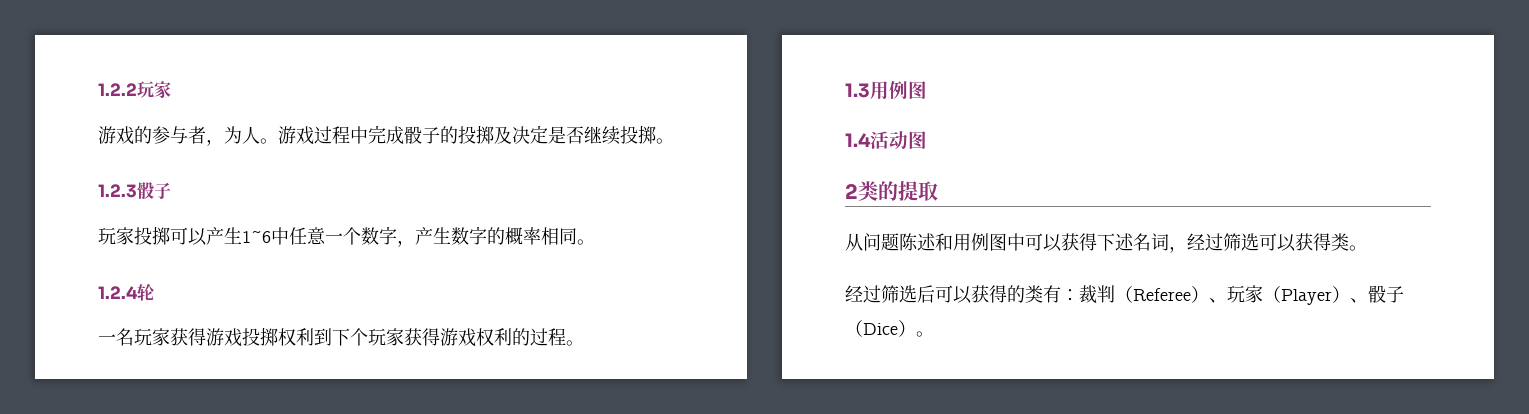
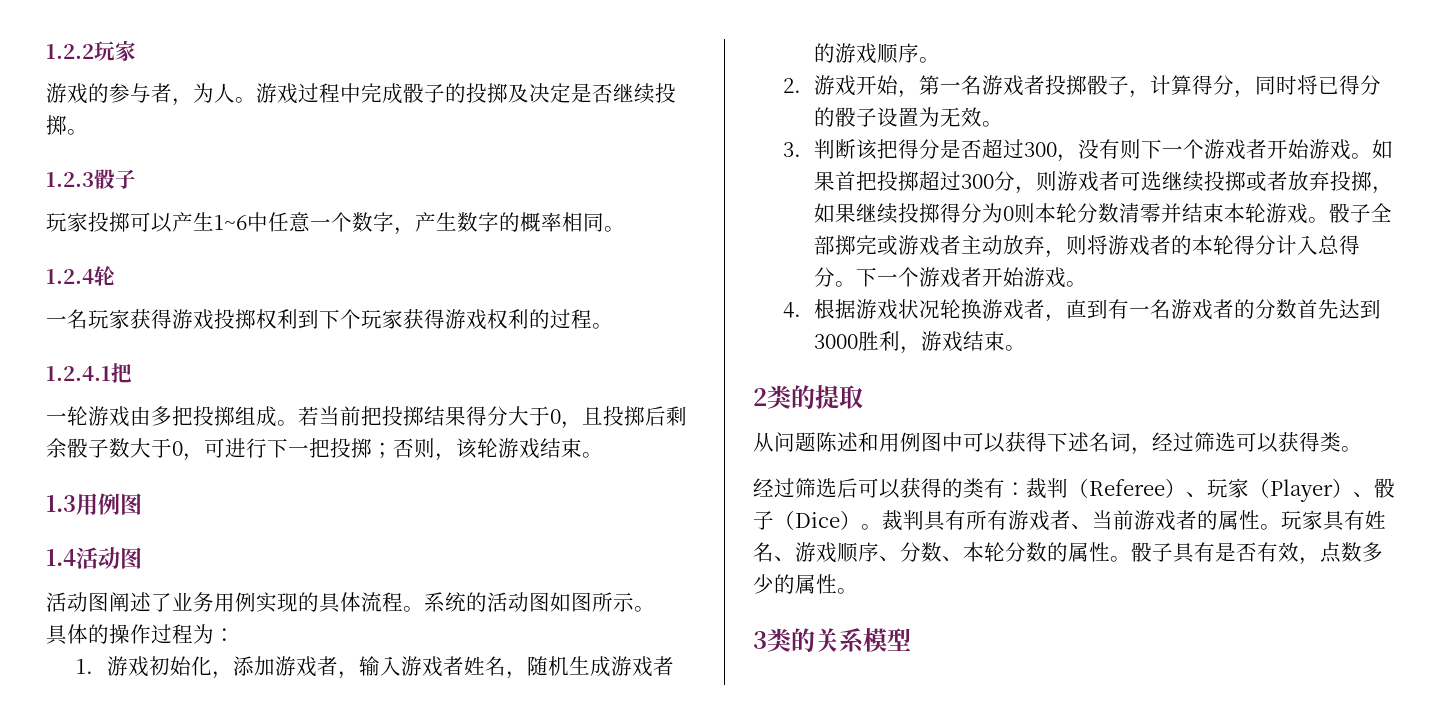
(584, 343) none -> [46,363,132,383] [46,406,687,429] [46,438,603,461] // 1.2.4.1把 // 一轮游戏由多把投掷组成。若当前把投掷结果得分大于0，且投掷后剩余骰子数大于0，可进行下一把投掷；否则，该轮游戏结束。
(927, 140) none -> [46,592,655,613] [46,624,235,645] [76,656,674,679] [813,43,940,64] [783,75,1381,98] [813,107,1003,127] [783,139,1393,162] [813,171,1393,194] [813,203,1392,224] [813,235,1360,258] [813,267,1087,288] [783,299,1381,322] [813,331,1026,354] // 活动图阐述了业务用例实现的具体流程。系统的活动图如图所示。 // 具体的操作过程为： // 1.游戏初始化，添加游戏者，输入游戏者姓名，随机生成游戏者的游戏顺序。 // 2.游戏开始，第一名游戏者投掷骰子，计算得分，同时将已得分的骰子设置为无效。 // 3.判断该把得分是否超过300，没有则下一个游戏者开始游戏。如果首把投掷超过300分，则游戏者可选继续投掷或者放弃投掷，如果继续投掷得分为0则本轮分数清零并结束本轮游戏。骰子全部掷完或游戏者主动放弃，则将游戏者的本轮得分计入总得分。下一个游戏者开始游戏。 // 4.根据游戏状况轮换游戏者，直到有一名游戏者的分数首先达到3000胜利，游戏结束。
(934, 334) none -> [882,510,1386,531] [753,542,1383,565] [753,574,858,594] [753,628,911,653] 裁判具有所有游戏者、当前游戏者的属性。玩家具有姓名、游戏顺序、分数、本轮分数的属性。骰子具有是否有效，点数多少的属性。 // 3类的关系模型

